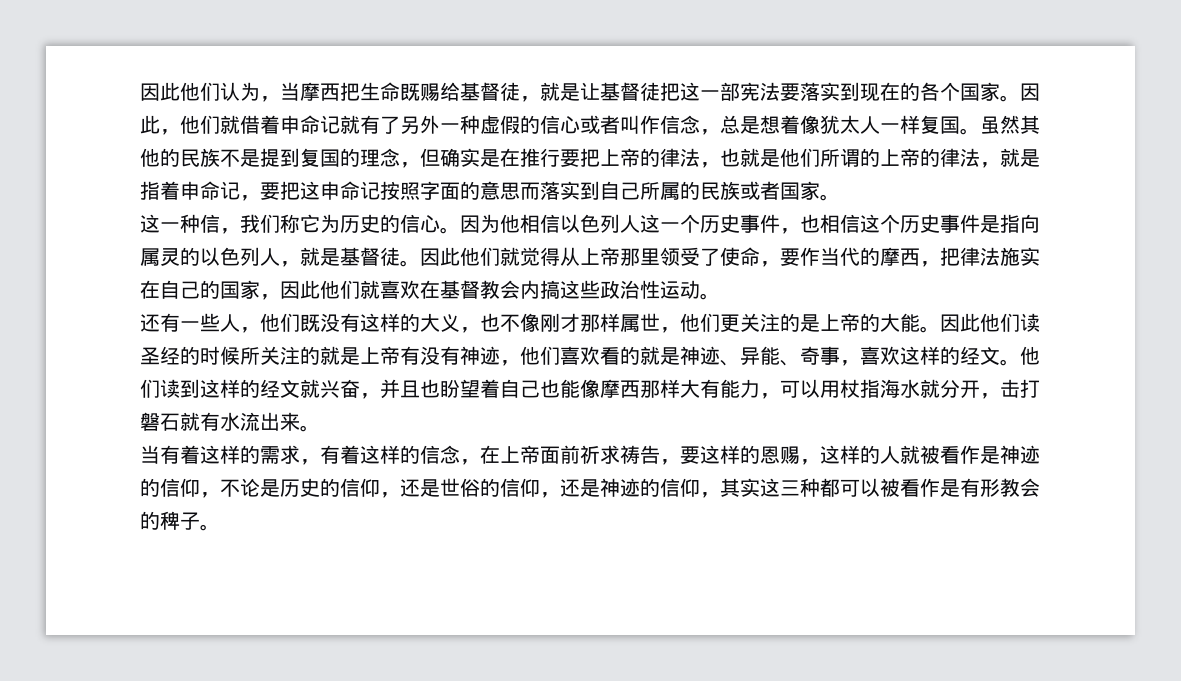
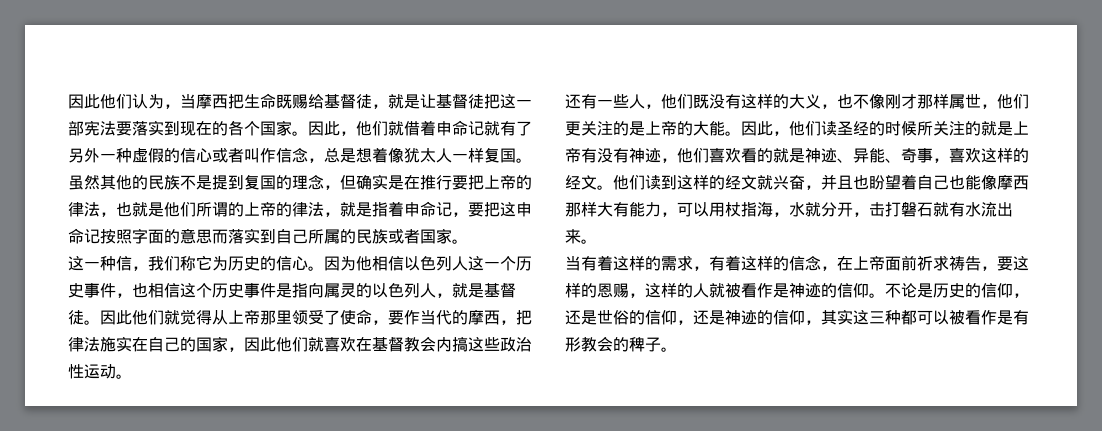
(980, 322) none -> [773,131,789,136] ，
(900, 388) none -> [773,212,789,217] ，
[200,492,220,498] ， -> [869,293,885,298] 。

